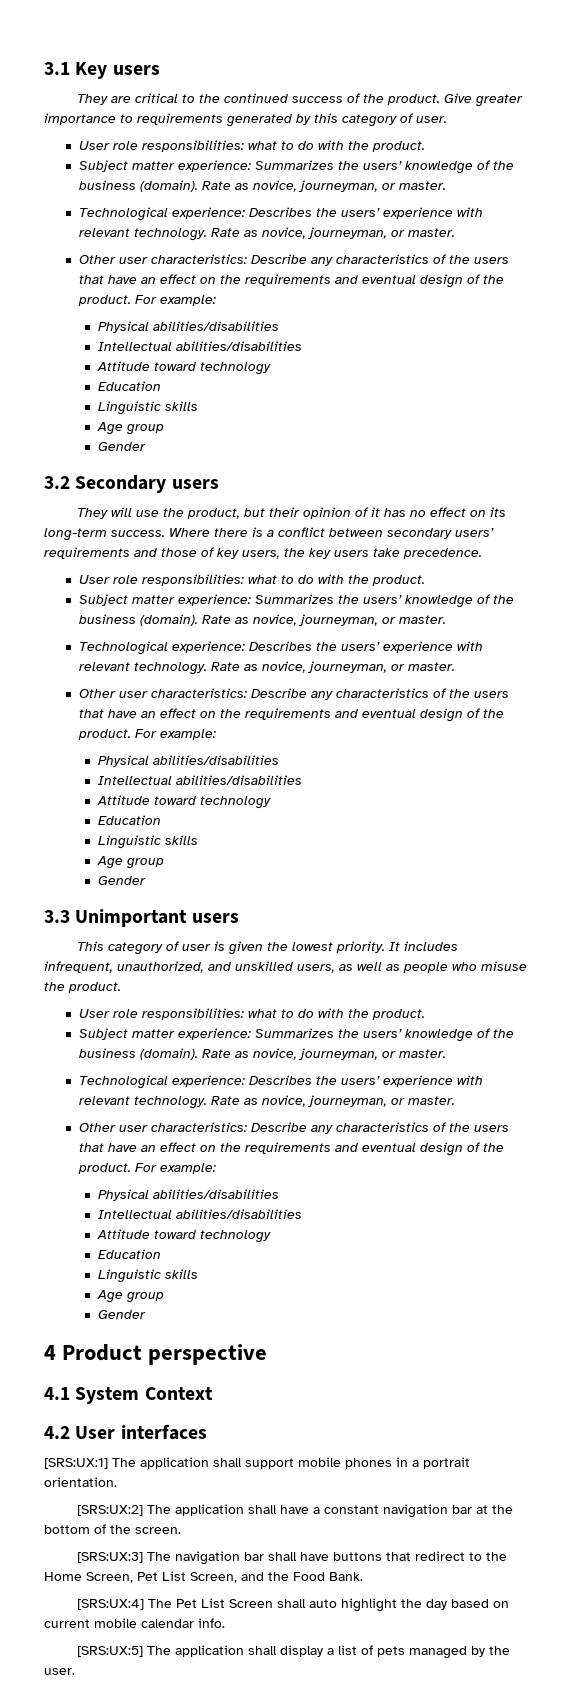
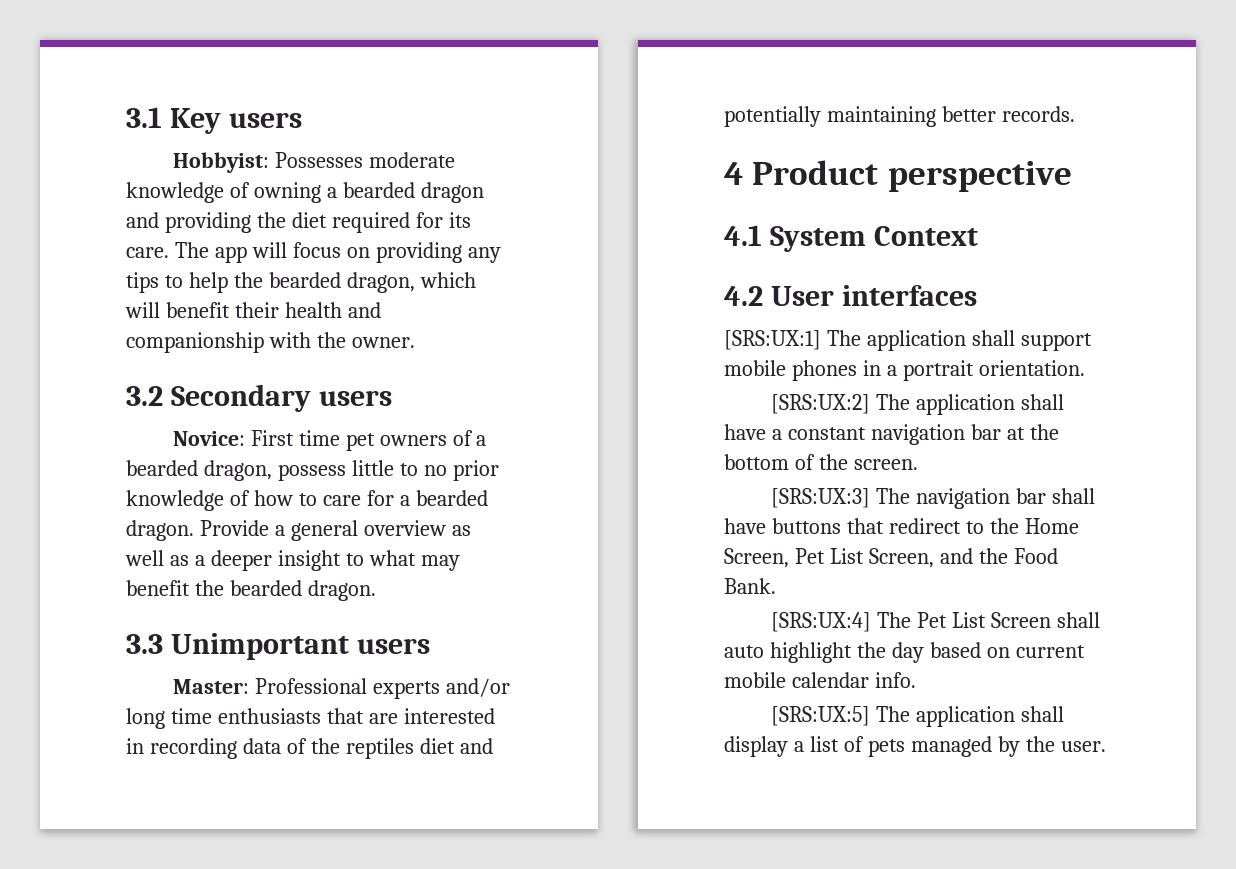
[76,93,523,107] [44,113,447,127] [78,140,425,152] [78,160,514,174] [78,180,446,192] [78,207,483,221] [78,227,455,241] [78,254,509,266] [78,274,504,288] [77,295,216,306] [97,321,279,333] [97,341,302,351] [96,361,271,375] [97,381,161,391] [97,401,198,415] [96,422,164,435] [97,442,146,451] [44,475,219,493] [76,507,506,519] [44,527,494,541] [44,547,482,559] [78,574,425,586] [78,594,514,608] [78,614,446,626] [78,641,483,655] [78,661,455,675] [78,688,509,700] [78,708,504,722] [77,729,216,740] [97,755,279,767] [97,775,302,785] [96,795,271,809] [97,815,161,825] [97,835,198,849] [96,856,164,869] [97,876,146,885] [44,909,239,927] [76,941,458,955] [44,961,527,973] [44,982,121,993] [78,1008,425,1020] [78,1028,514,1042] [78,1048,446,1060] [78,1075,483,1089] [78,1095,455,1109] [78,1122,509,1134] [78,1142,504,1156] [77,1163,216,1174] [97,1189,279,1201] [97,1209,302,1219] [96,1229,271,1243] [97,1249,161,1259] [97,1269,198,1283] [96,1290,164,1303] [97,1310,146,1319] They are critical to the continued success of the product. Give greater importance to requirements generated by this category of user. // User role responsibilities: what to do with the product. // Subject matter experience: Summarizes the users’ knowledge of the business (domain). Rate as novice, journeyman, or master. // Technological experience: Describes the users’ experience with relevant technology. Rate as novice, journeyman, or master. // Other user characteristics: Describe any characteristics of the users that have an effect on the requirements and eventual design of the product. For example: // Physical abilities/disabilities // Intellectual abilities/disabilities // Attitude toward technology // Education // Linguistic skills // Age group // Gender // 3.2 Secondary users // They will use the product, but their opinion of it has no effect on its long-term success. Where there is a conflict between secondary users’ requirements and those of key users, the key users take precedence. // User role responsibilities: what to do with the product. // Subject matter experience: Summarizes the users’ knowledge of the business (domain). Rate as novice, journeyman, or master. // Technological experience: Describes the users’ experience with relevant technology. Rate as novice, journeyman, or master. // Other user characteristics: Describe any characteristics of the users that have an effect on the requirements and eventual design of the product. For example: // Physical abilities/disabilities // Intellectual abilities/disabilities // Attitude toward technology // Education // Linguistic skills // Age group // Gender // 3.3 Unimportant users // This category of user is given the lowest priority. It includes infrequent, unauthorized, and unskilled users, as well as people who misuse the product. // User role responsibilities: what to do with the product. // Subject matter experience: Summarizes the users’ knowledge of the business (domain). Rate as novice, journeyman, or master. // Technological experience: Describes the users’ experience with relevant technology. Rate as novice, journeyman, or master. // Other user characteristics: Describe any characteristics of the users that have an effect on the requirements and eventual design of the product. For example: // Physical abilities/disabilities // Intellectual abilities/disabilities // Attitude toward technology // Education // Linguistic skills // Age group // Gender -> [172,152,455,173] [126,182,484,203] [126,212,471,233] [126,242,501,263] [126,272,476,293] [125,302,381,318] [126,332,415,353] [126,384,392,412] [172,430,487,451] [126,460,499,481] [126,490,488,511] [126,520,471,541] [125,550,460,571] [126,580,376,601] [126,633,430,660] [172,678,510,699] [126,708,495,729] [126,738,493,759] [724,106,1075,127] Hobbyist: Possesses moderate knowledge of owning a bearded dragon and providing the diet required for its care. The app will focus on providing any tips to help the bearded dragon, which will benefit their health and companionship with the owner. // 3.2 Secondary users // Novice: First time pet owners of a bearded dragon, possess little to no prior knowledge of how to care for a bearded dragon. Provide a general overview as well as a deeper insight to what may benefit the bearded dragon. // 3.3 Unimportant users // Master: Professional experts and/or long time enthusiasts that are interested in recording data of the reptiles diet and potentially maintaining better records.

